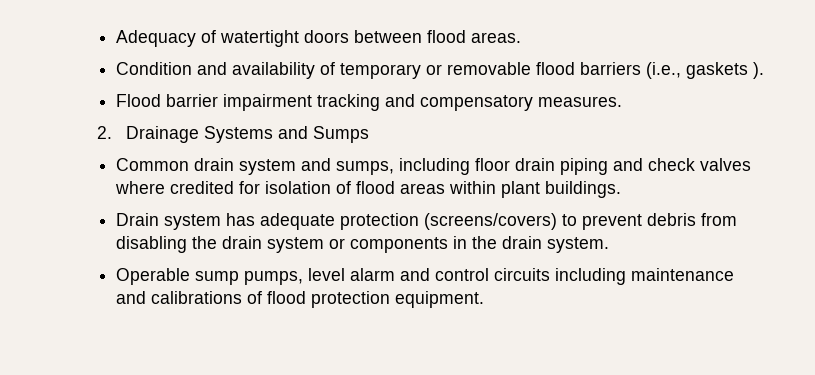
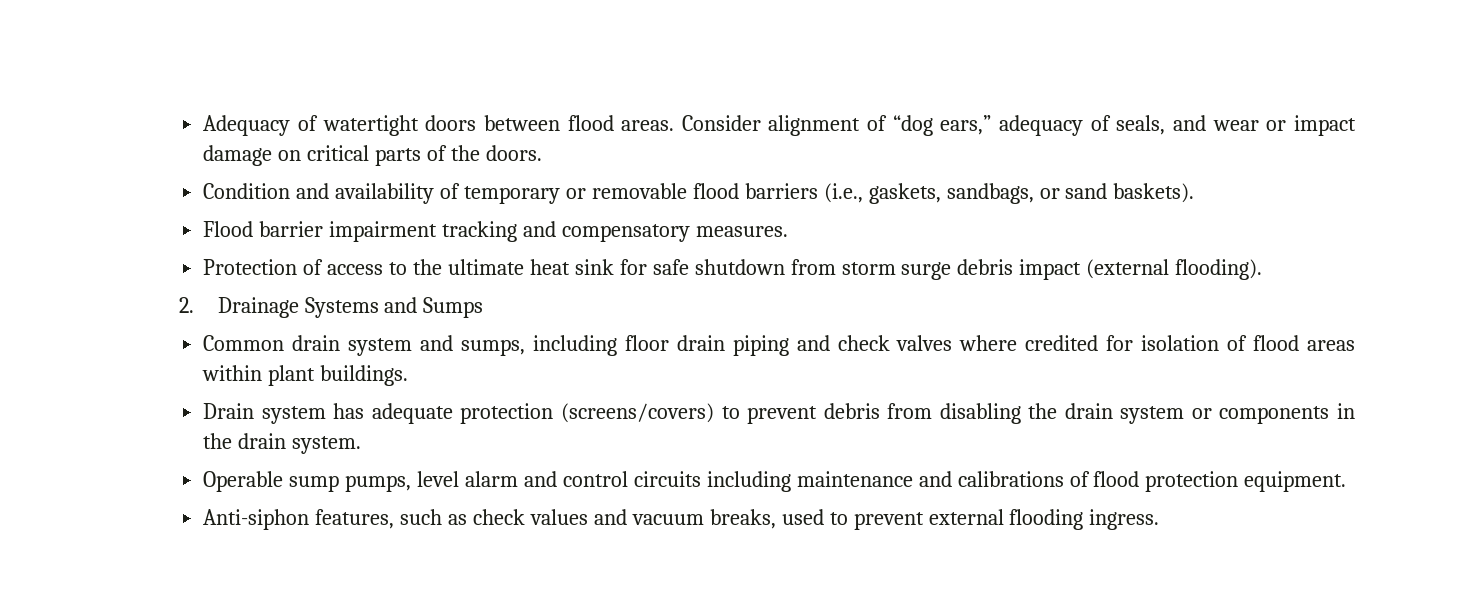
(522, 37) none -> [681,115,1356,136] [203,145,542,166] Consider alignment of “dog ears,” adequacy of seals, and wear or impact damage on critical parts of the doors.
[686,62,765,79] gaskets ). -> [868,183,1195,204] gaskets, sandbags, or sand baskets).
(623, 101) none -> [203,259,1263,280] // Protection of access to the ultimate heat sink for safe shutdown from storm surge debris impact (external flooding).
(485, 299) none -> [203,509,1160,530] // Anti-siphon features, such as check values and vacuum breaks, used to prevent external flooding ingress.

